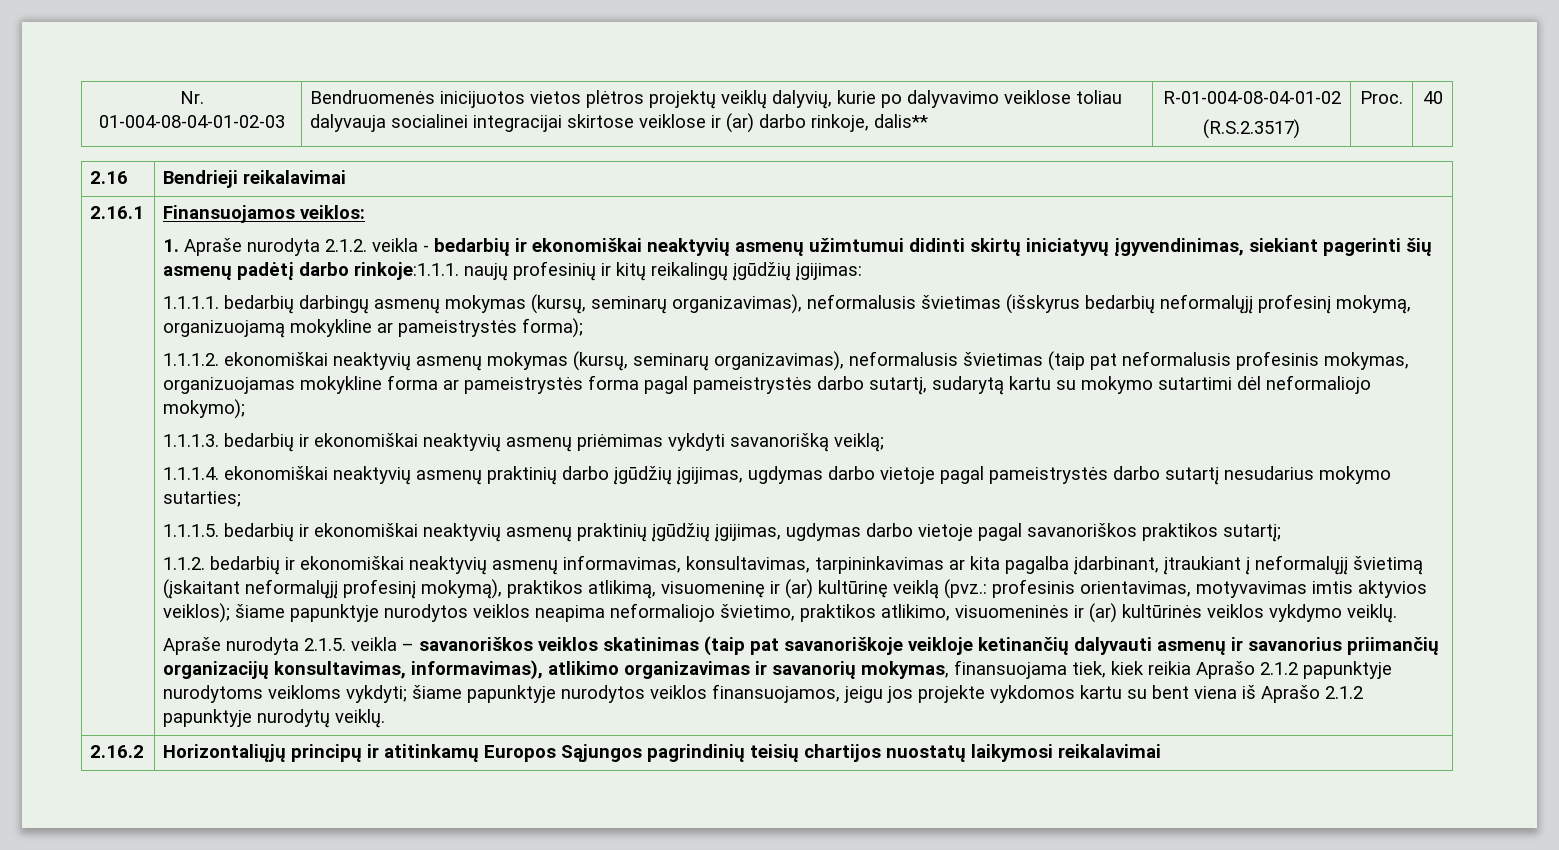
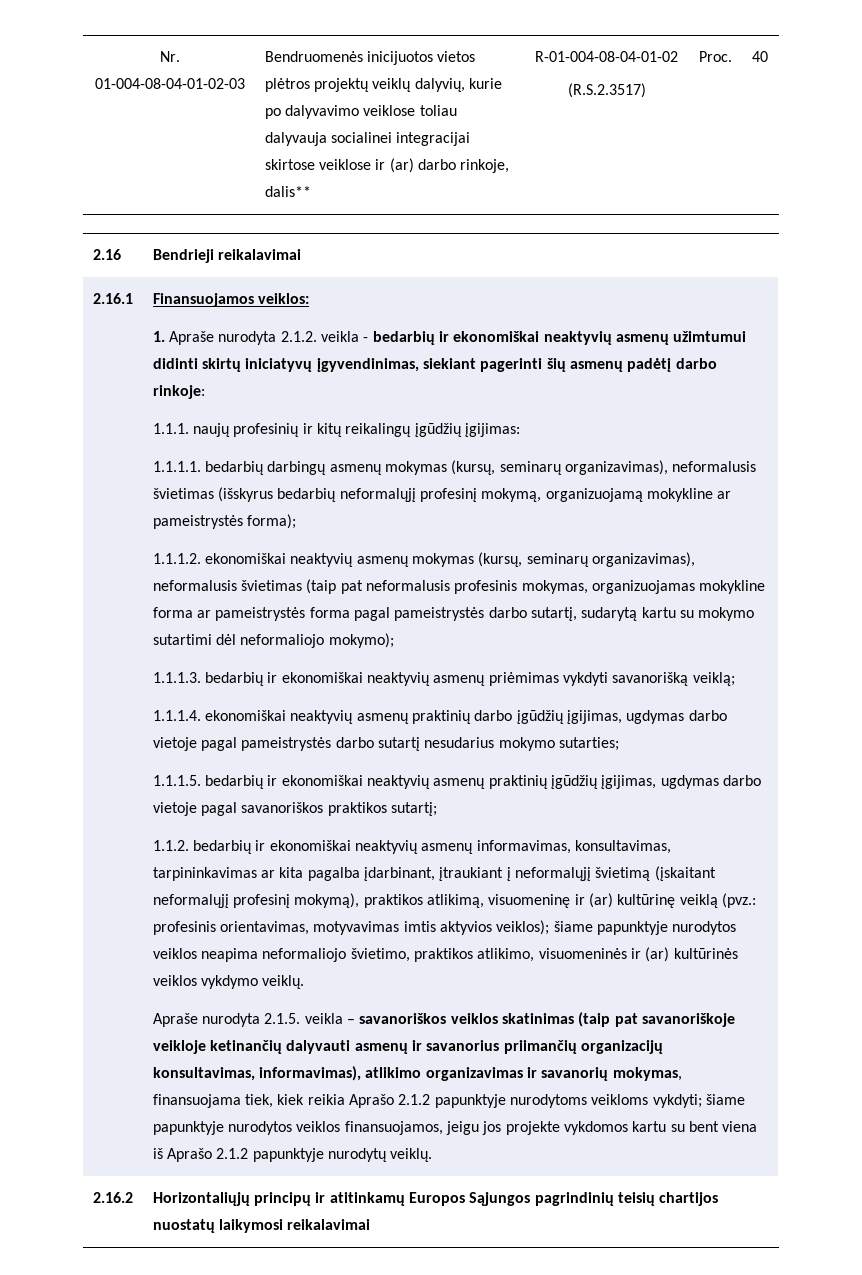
[354,262,460,280] rinkoje:1.1.1. -> [152,385,205,399] [152,423,189,434] rinkoje: // 1.1.1.

